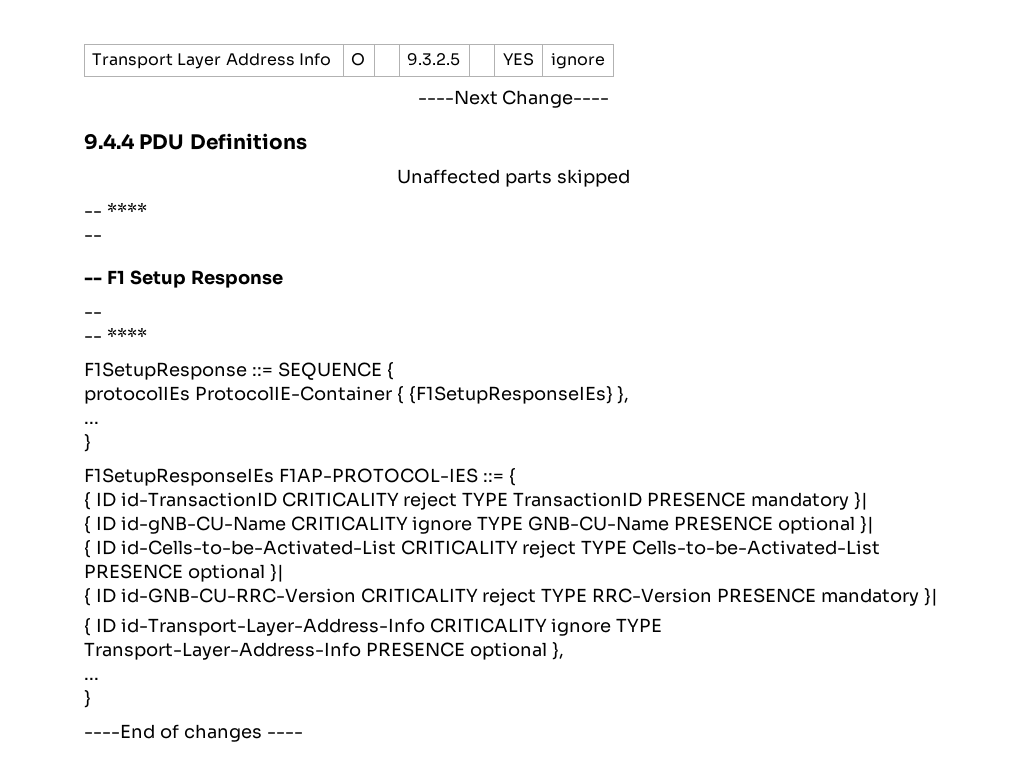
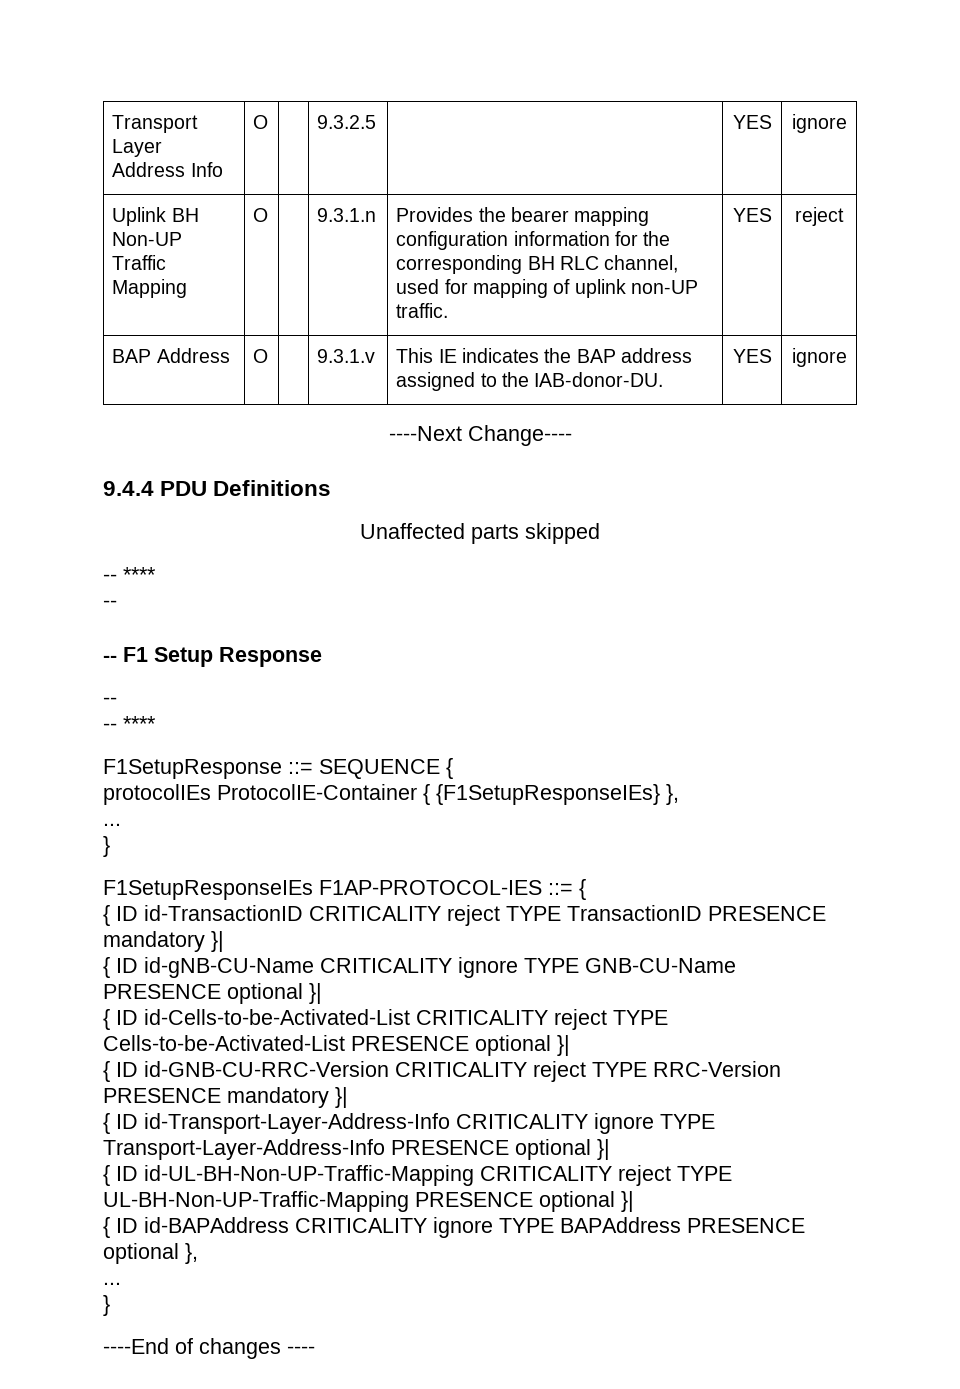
(605, 61) none -> [112,207,199,226] [112,232,183,246] [112,255,167,270] [112,279,188,298] [253,208,269,222] [317,208,377,222] [396,207,650,226] [396,231,671,250] [396,255,679,274] [396,279,698,298] [396,303,449,318] [732,208,772,222] [795,207,844,226] [112,348,230,363] [253,349,269,363] [317,349,376,363] [396,348,692,363] [396,372,664,391] [732,349,772,363] [791,348,847,367] // Uplink BH Non-UP Traffic Mapping | O | | 9.3.1.n | Provides the bearer mapping configuration information for the corresponding BH RLC channel, used for mapping of uplink non-UP traffic. | YES | reject // BAP Address | O | | 9.3.1.v | This IE indicates the BAP address assigned to the IAB-donor-DU. | YES | ignore
(547, 651) none -> [597,1139,610,1160] [103,1165,732,1186] [103,1191,634,1212] [103,1217,805,1238] [103,1243,179,1264] }| // { ID id-UL-BH-Non-UP-Traffic-Mapping CRITICALITY reject TYPE UL-BH-Non-UP-Traffic-Mapping PRESENCE optional }| // { ID id-BAPAddress CRITICALITY ignore TYPE BAPAddress PRESENCE optional

